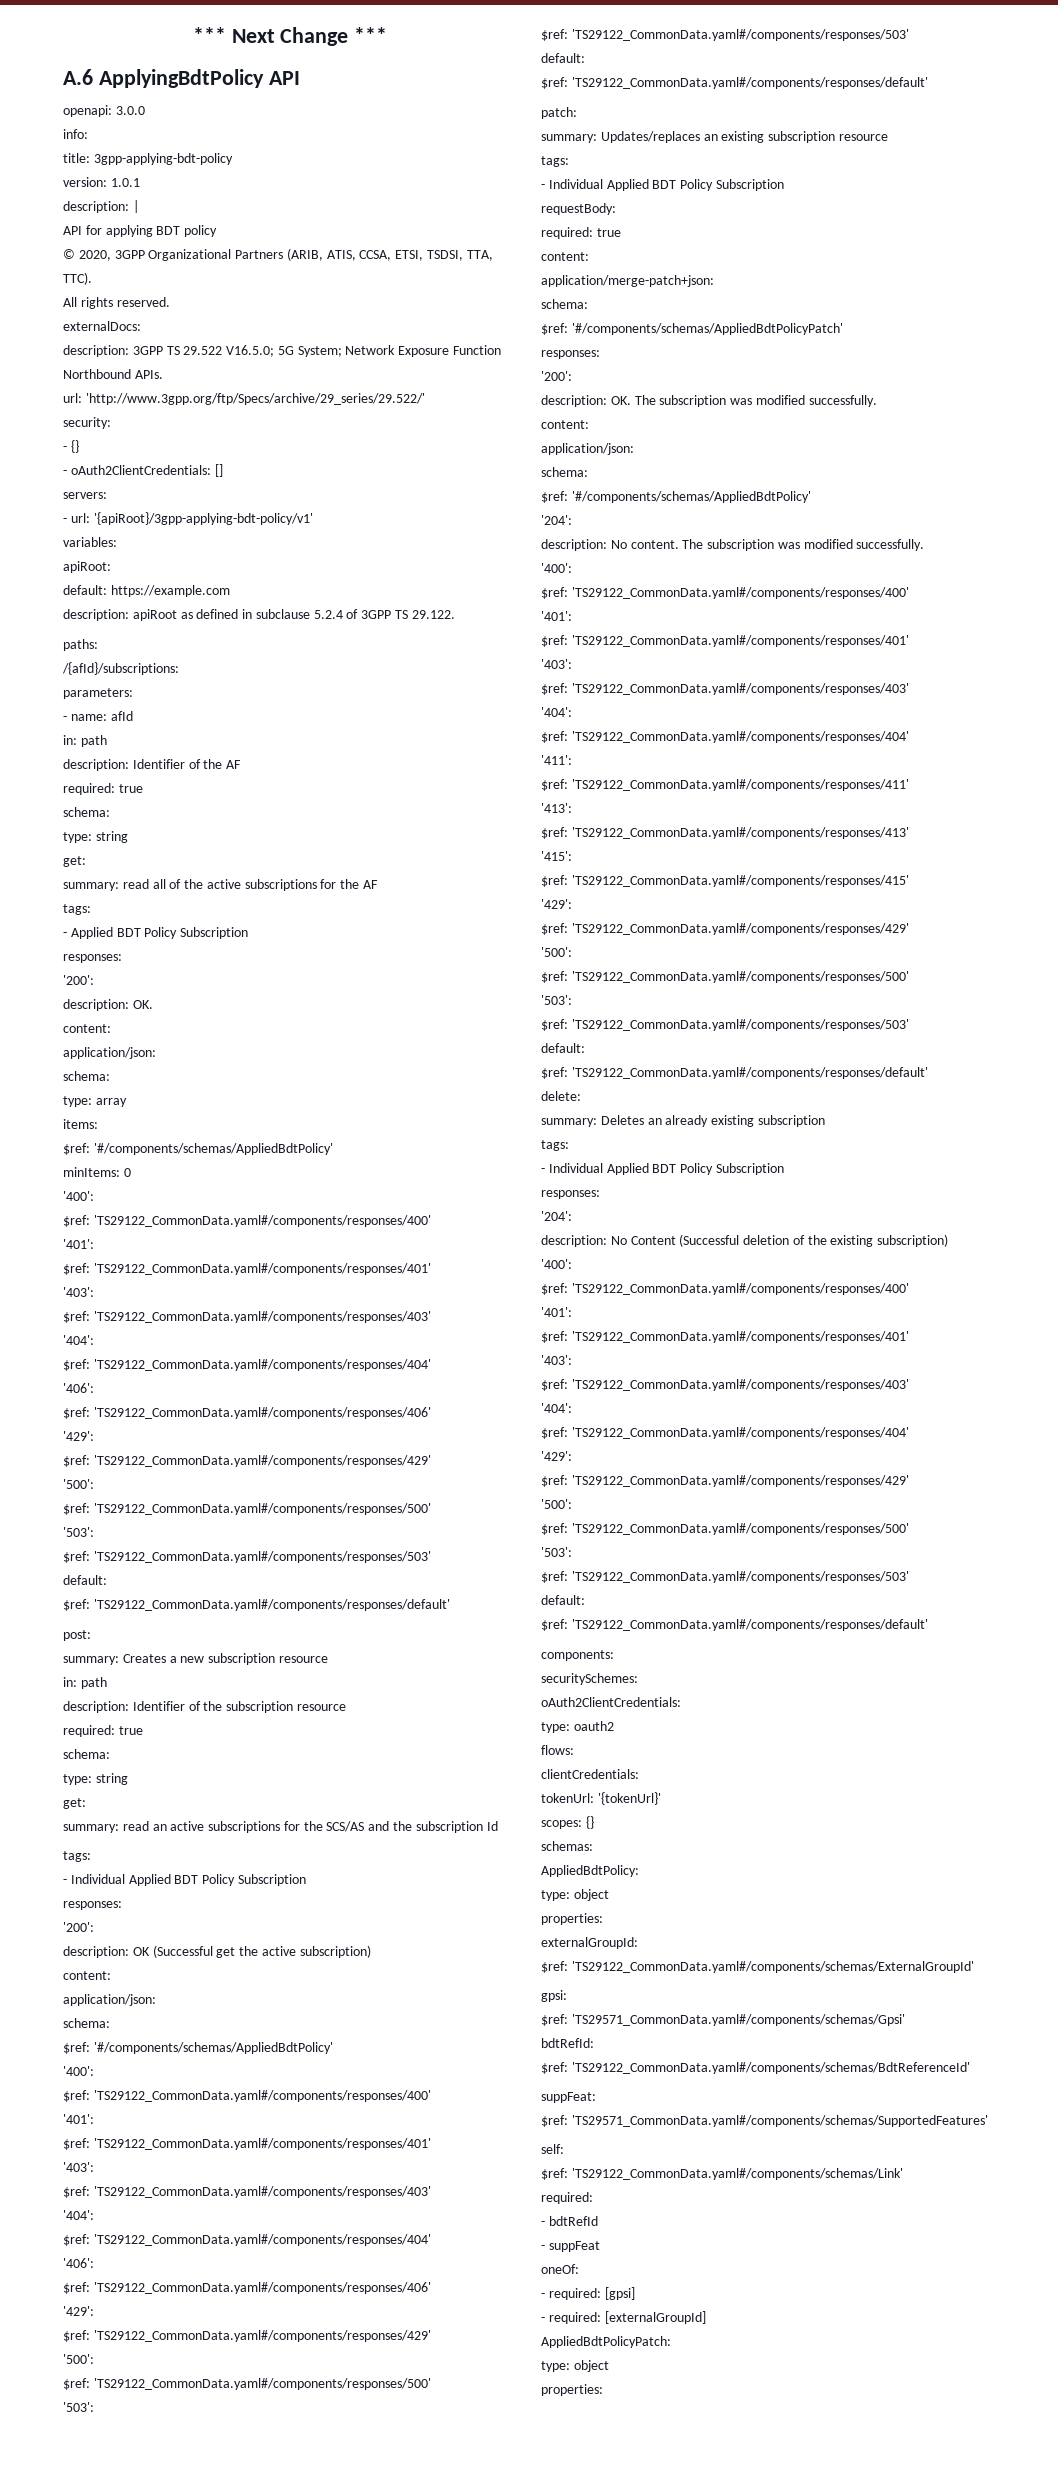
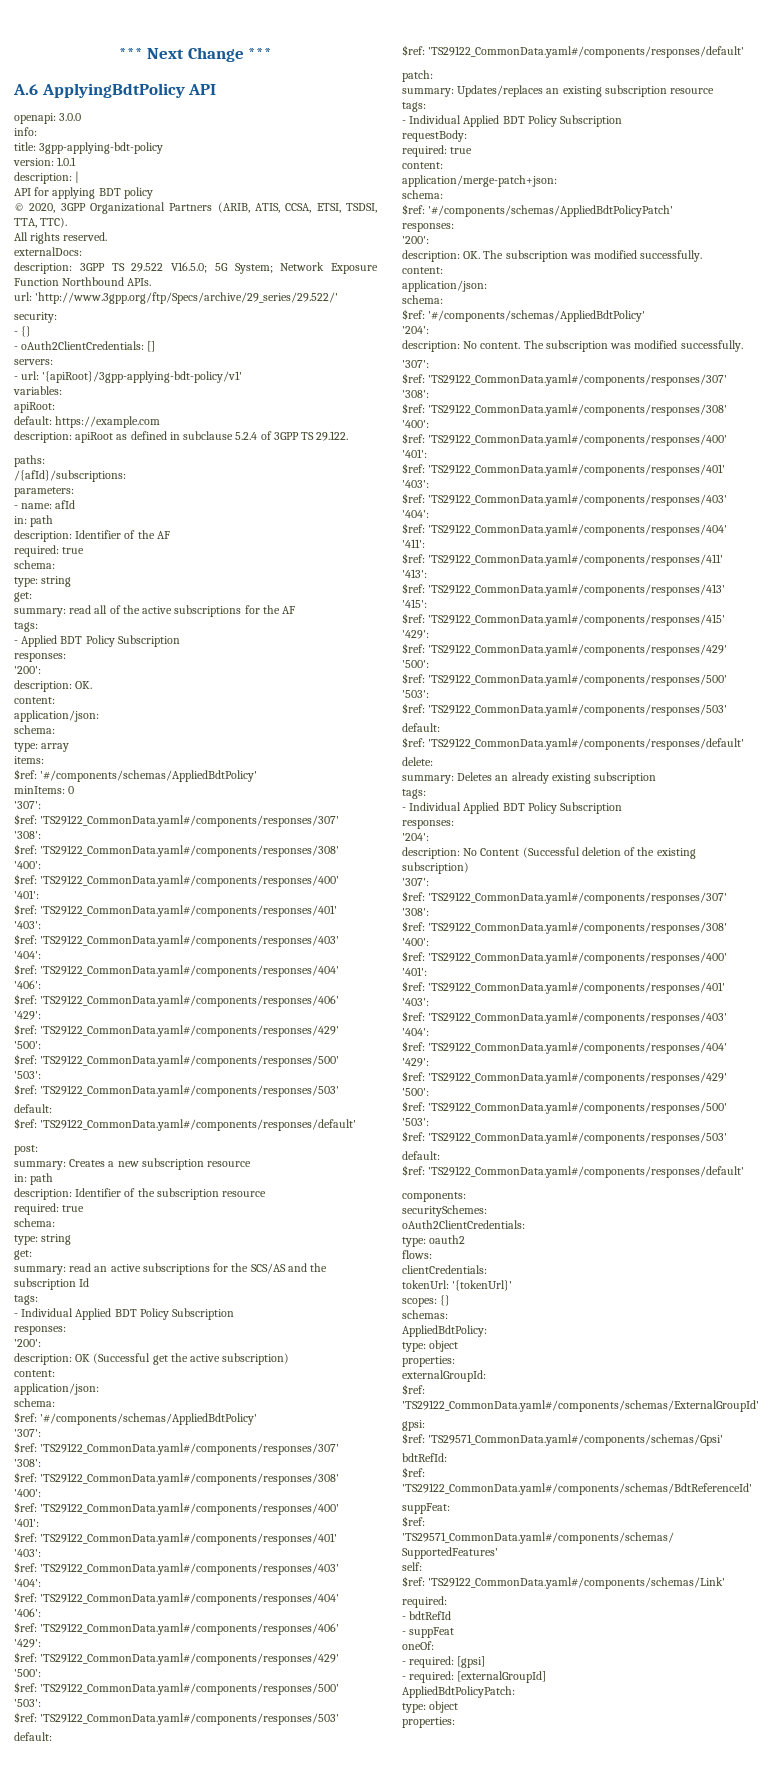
(131, 1172) none -> [14,801,41,809] [14,814,340,827] [14,831,41,839] [14,844,340,857] // '307': // $ref: 'TS29122_CommonData.yaml#/components/responses/307' // '308': // $ref: 'TS29122_CommonData.yaml#/components/responses/308'
(333, 2048) none -> [14,1429,41,1437] [14,1442,340,1455] [14,1459,41,1467] [14,1472,340,1485] // '307': // $ref: 'TS29122_CommonData.yaml#/components/responses/307' // '308': // $ref: 'TS29122_CommonData.yaml#/components/responses/308'
(925, 545) none -> [402,360,429,368] [402,373,728,386] [402,390,429,398] [402,403,728,416] // '307': // $ref: 'TS29122_CommonData.yaml#/components/responses/307' // '308': // $ref: 'TS29122_CommonData.yaml#/components/responses/308'
(949, 1240) none -> [402,878,429,886] [402,891,728,904] [402,908,429,916] [402,921,728,934] // '307': // $ref: 'TS29122_CommonData.yaml#/components/responses/307' // '308': // $ref: 'TS29122_CommonData.yaml#/components/responses/308'

